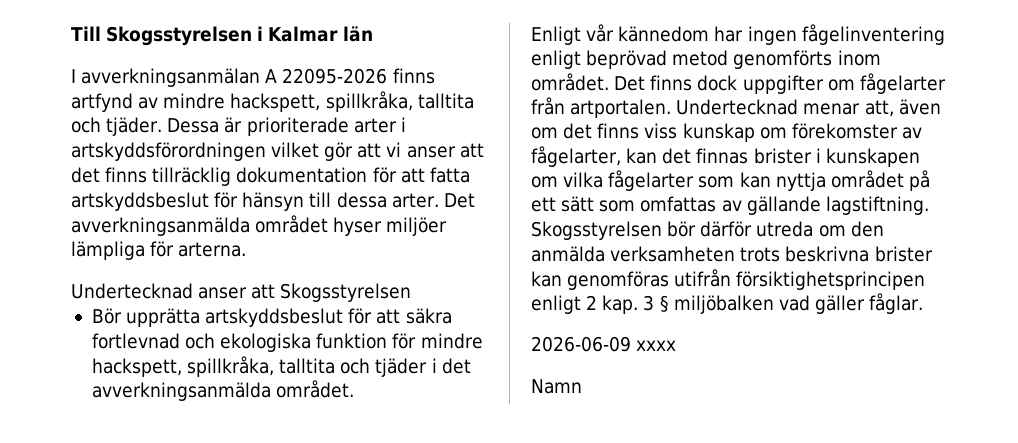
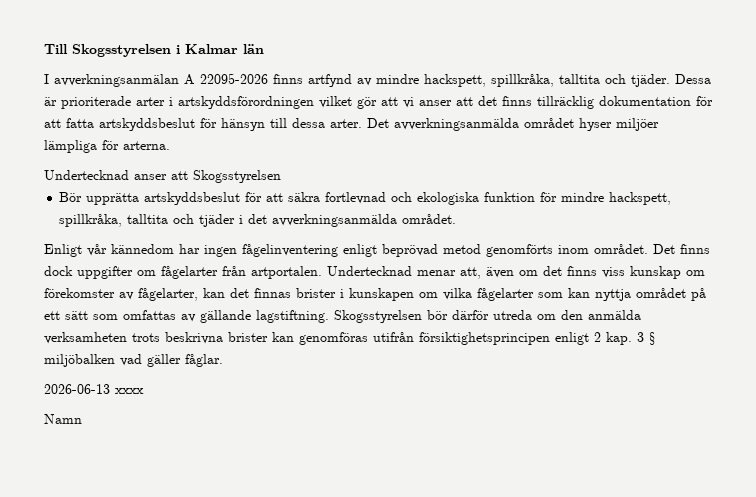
[531,336,631,352] 2026-06-09 -> [44,384,110,394] 2026-06-13

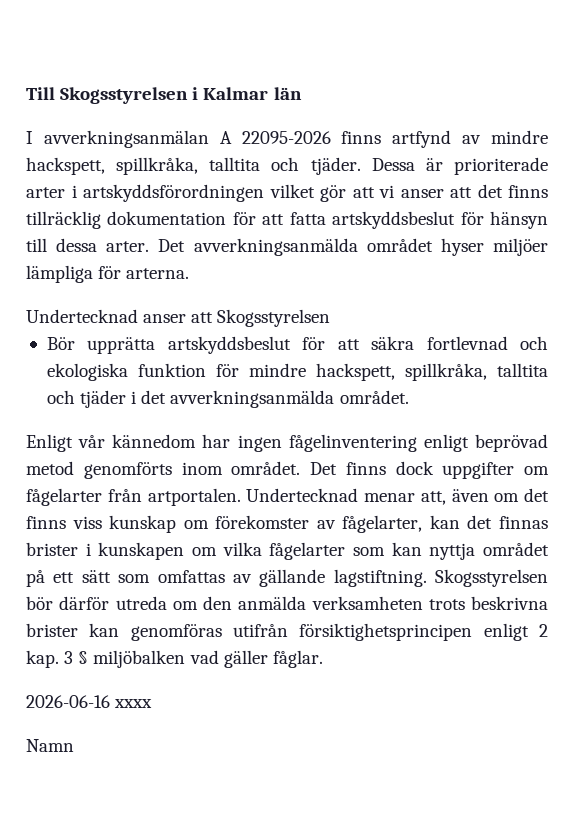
[44,384,110,394] 2026-06-13 -> [26,695,110,708] 2026-06-16

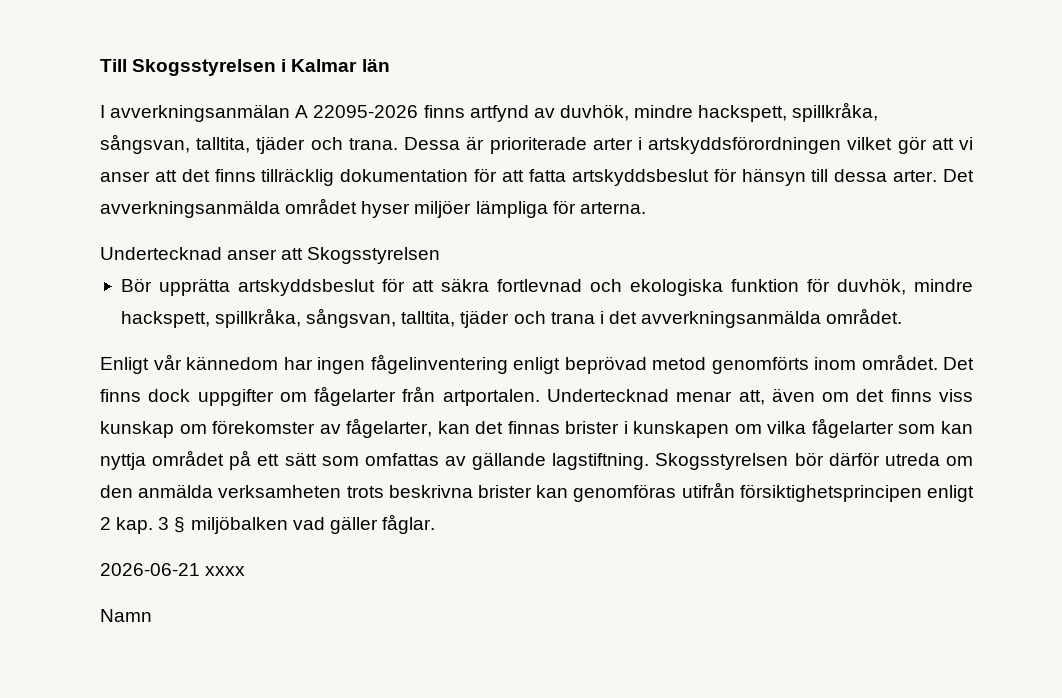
[491,130,549,144] [26,157,361,175] mindre hackspett, spillkråka, talltita och tjäder. -> [559,102,879,122] [100,134,398,154] duvhök, mindre hackspett, spillkråka, sångsvan, talltita, tjäder och trana.
[248,363,548,381] [46,390,127,408] mindre hackspett, spillkråka, talltita och tjäder -> [836,278,973,295] [120,308,595,328] duvhök, mindre hackspett, spillkråka, sångsvan, talltita, tjäder och trana
[26,695,110,708] 2026-06-16 -> [100,563,200,576] 2026-06-21

